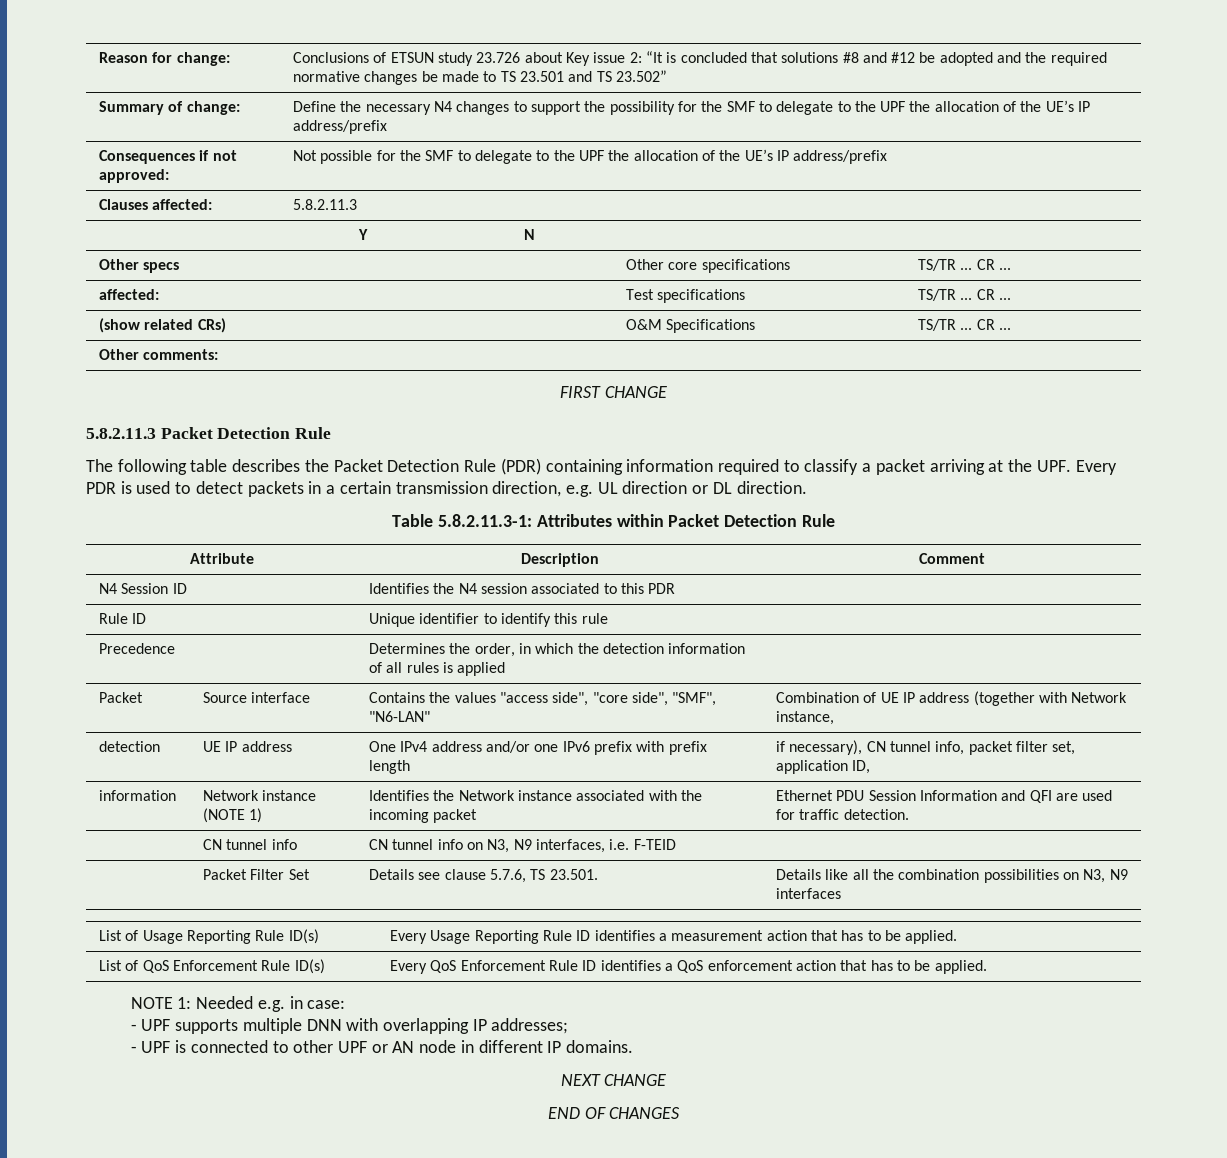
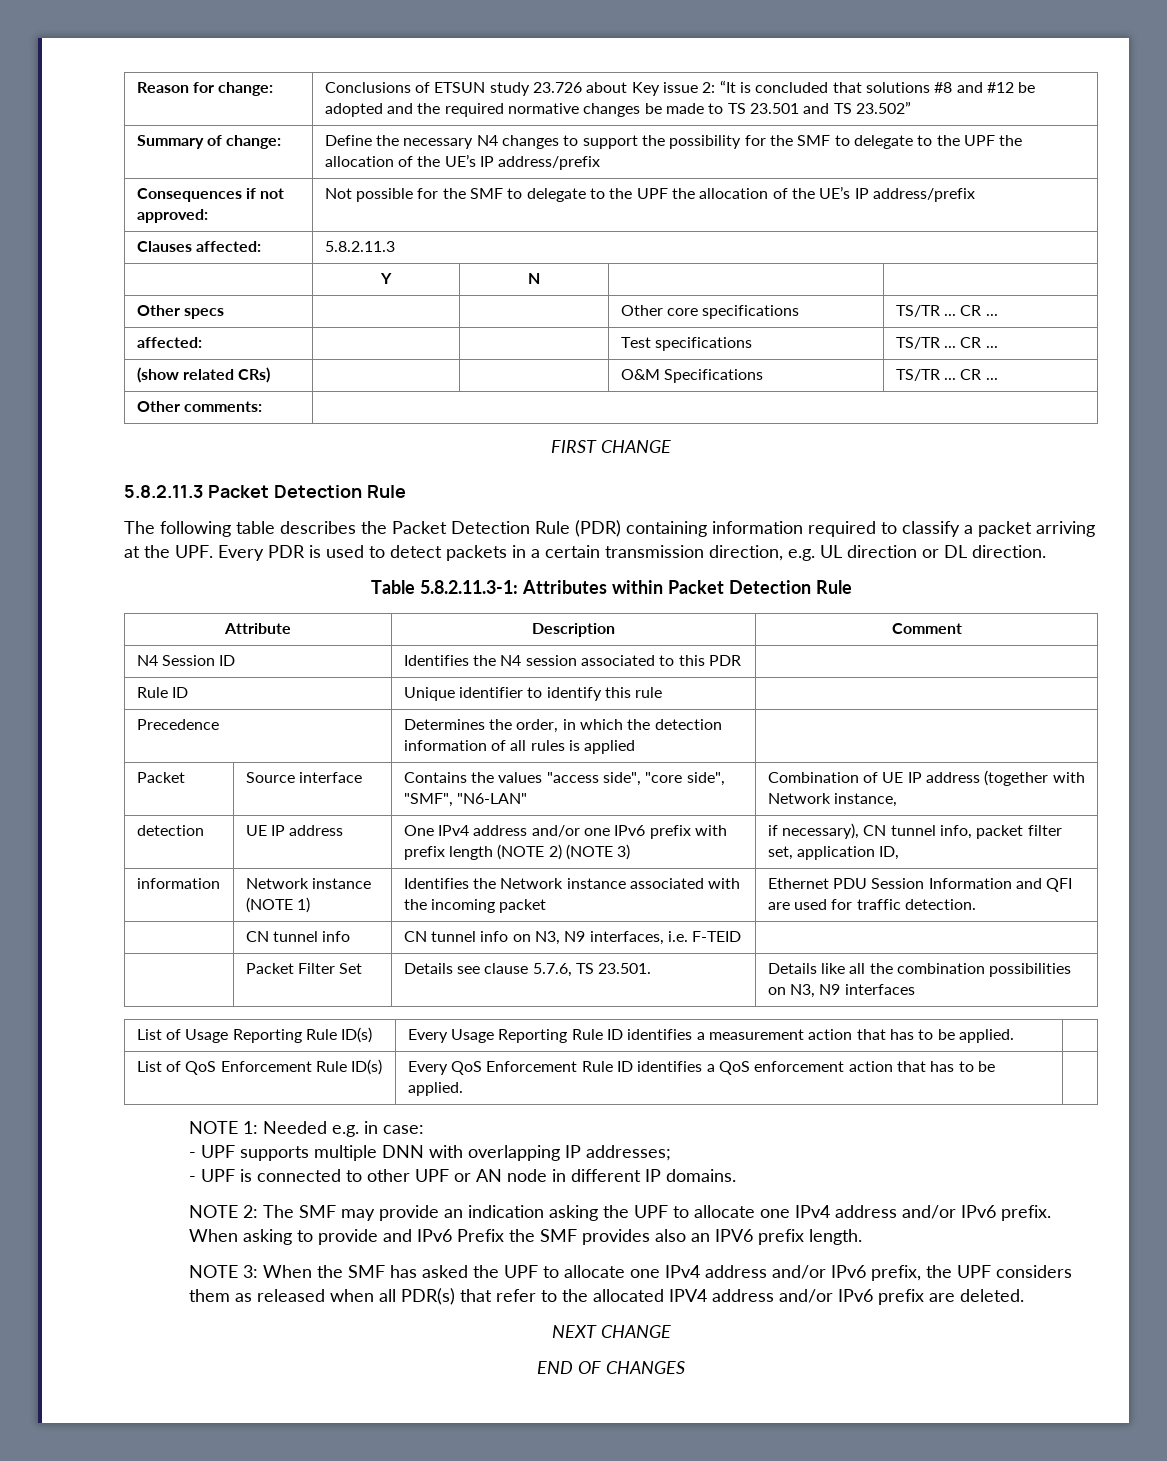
(411, 767) none -> [497,844,631,860] (NOTE 2) (NOTE 3)
(634, 1046) none -> [188,1205,1051,1221] [188,1229,862,1245] [188,1265,1072,1281] [188,1288,1024,1305] // NOTE 2: The SMF may provide an indication asking the UPF to allocate one IPv4 address and/or IPv6 prefix. When asking to provide and IPv6 Prefix the SMF provides also an IPV6 prefix length. // NOTE 3: When the SMF has asked the UPF to allocate one IPv4 address and/or IPv6 prefix, the UPF considers them as released when all PDR(s) that refer to the allocated IPV4 address and/or IPv6 prefix are deleted.

